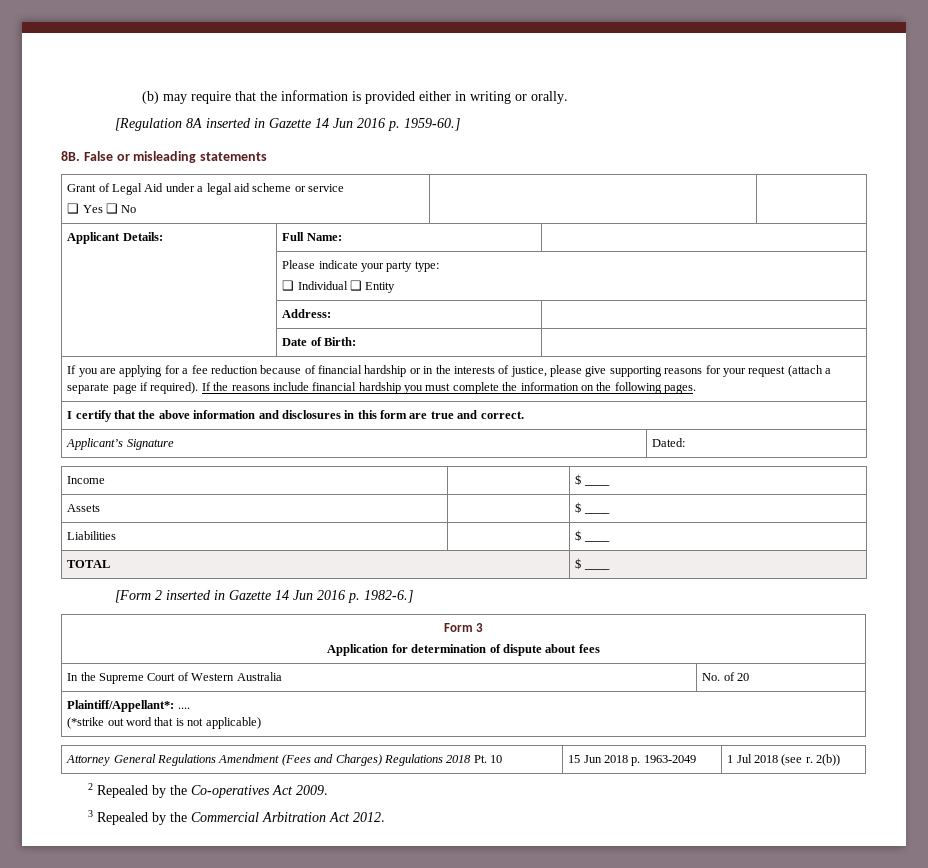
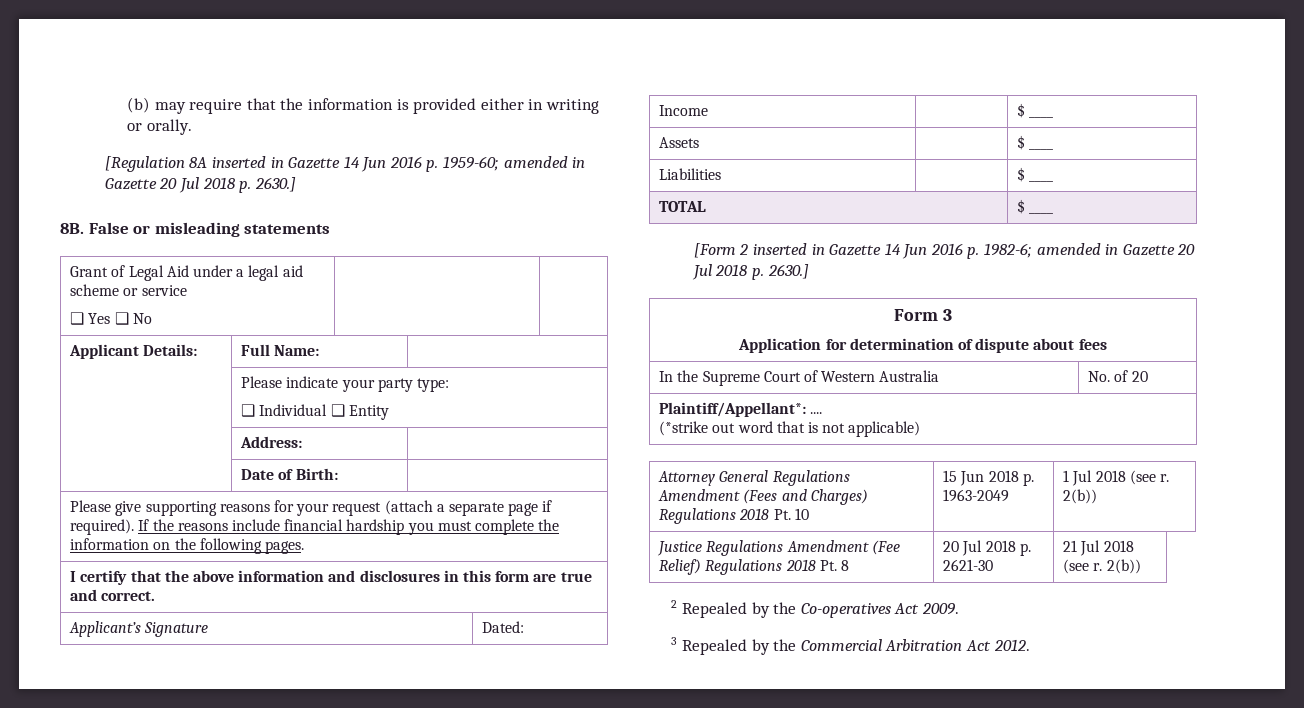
[404,118,461,131] 1959-60.] -> [443,156,586,171] [104,177,296,193] 1959-60; amended in Gazette 20 Jul 2018 p. 2630.]
[67,365,583,377] If you are applying for a fee reduction because of financial hardship or in the interests of justice, please -> [70,500,112,512] Please
[364,590,414,603] 1982-6.] -> [984,243,1196,258] [691,264,809,280] 1982-6; amended in Gazette 20 Jul 2018 p. 2630.]
(841, 760) none -> [657,540,900,556] [659,559,850,575] [943,540,1031,556] [943,559,994,571] [1063,540,1134,556] [1063,559,1141,574] // Justice Regulations Amendment (Fee Relief) Regulations 2018 Pt. 8 | 20 Jul 2018 p. 2621-30 | 21 Jul 2018 (see r. 2(b))

